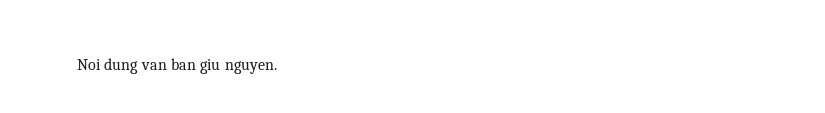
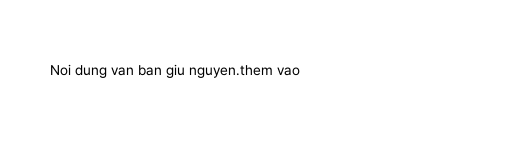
[224,61,277,74] nguyen. -> [189,65,300,78] nguyen.them vao

